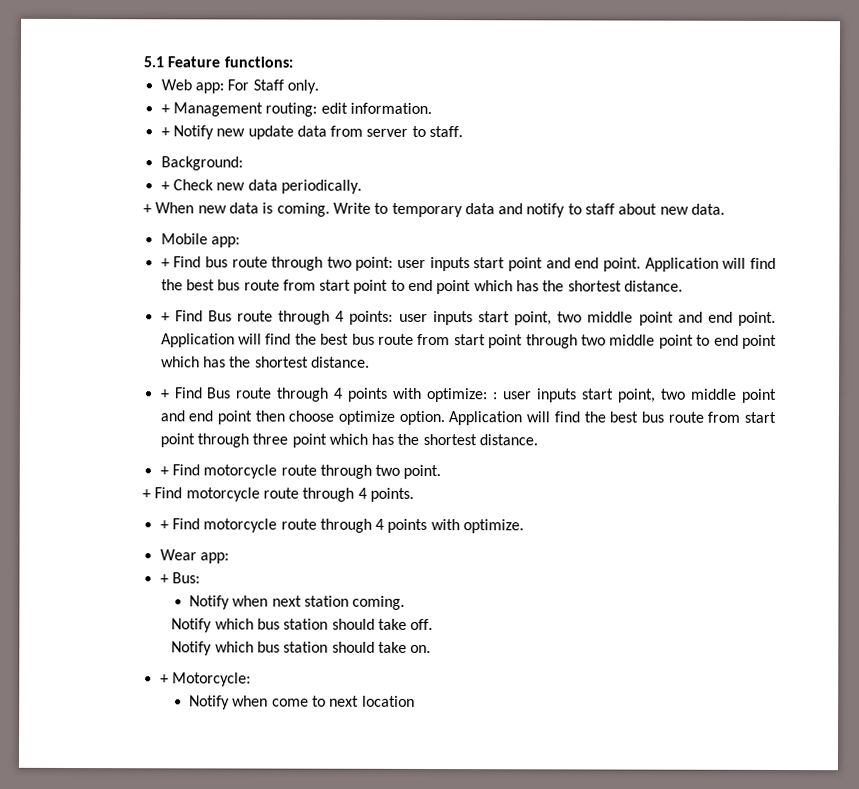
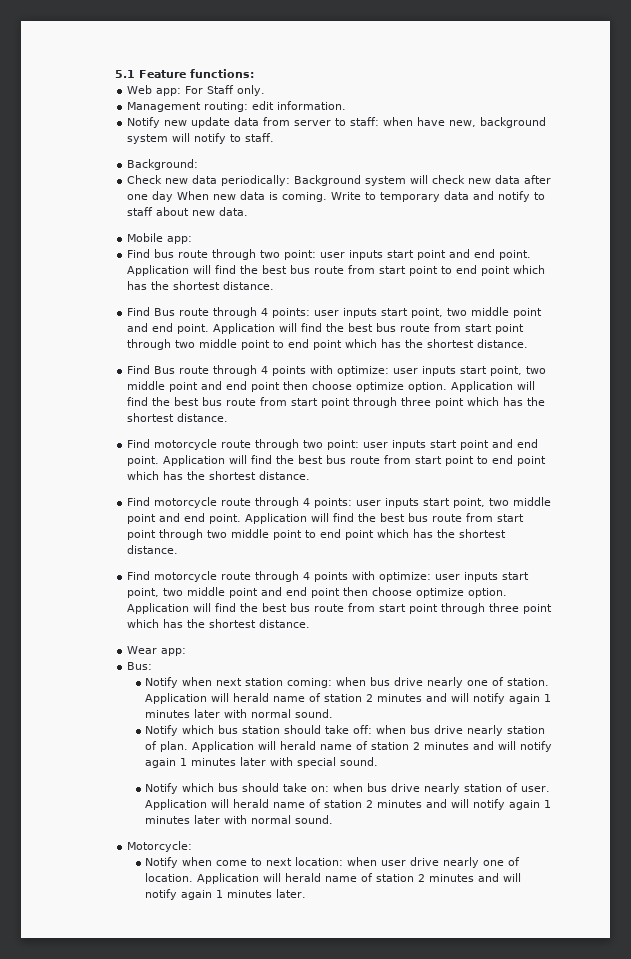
[160,104,170,114] + -> (265, 90) none
[160,127,170,137] + -> (346, 105) none
(426, 131) none -> [349,117,546,128] [126,133,241,144] staff: when have new, background system will notify to
[160,181,170,191] + -> (198, 164) none
[280,179,362,194] [142,204,152,214] periodically. // + -> [220,175,551,186] [126,191,173,202] periodically: Background system will check new data after one day
[160,258,170,268] + -> (192, 240) none
[160,312,170,322] + -> (274, 285) none
[159,389,170,399] + -> (528, 343) none
[492,392,499,400] : -> (389, 371) none
[159,466,169,476] + -> (228, 417) none
[403,464,442,480] [141,487,414,502] [159,520,169,530] point. // + Find motorcycle route through 4 points. // + -> [326,439,538,450] [126,455,546,466] [126,471,310,480] [126,497,551,508] [126,513,524,524] [126,529,506,540] [126,545,178,554] point: user inputs start point and end point. Application will find the best bus route from start point to end point which has the shortest distance. // Find motorcycle route through 4 points: user inputs start point, two middle point and end point. Application will find the best bus route from start point through two middle point to end point which has the shortest distance. //
[463,519,525,534] optimize. -> [378,572,529,582] [126,587,507,598] [126,603,552,614] [126,619,310,628] optimize: user inputs start point, two middle point and end point then choose optimize option. Application will find the best bus route from start point through three point which has the shortest distance.
[159,574,169,584] + -> (186, 652) none
[352,595,406,610] [171,618,434,633] [171,641,432,656] [159,674,169,684] coming. // Notify which bus station should take off. // Notify which bus station should take on. // + -> [287,677,550,688] [145,693,552,704] [145,709,334,718] [145,725,546,736] [145,741,553,752] [145,757,379,768] [145,783,551,794] [145,799,552,810] [145,815,334,824] coming: when bus drive nearly one of station. Application will herald name of station 2 minutes and will notify again 1 minutes later with normal sound. // Notify which bus station should take off: when bus drive nearly station of plan. Application will herald name of station 2 minutes and will notify again 1 minutes later with special sound. // Notify which bus should take on: when bus drive nearly station of user. Application will herald name of station 2 minutes and will notify again 1 minutes later with normal sound. //
[361,695,415,707] location -> [295,857,521,868] [145,873,522,884] [145,889,307,900] location: when user drive nearly one of location. Application will herald name of station 2 minutes and will notify again 1 minutes later.

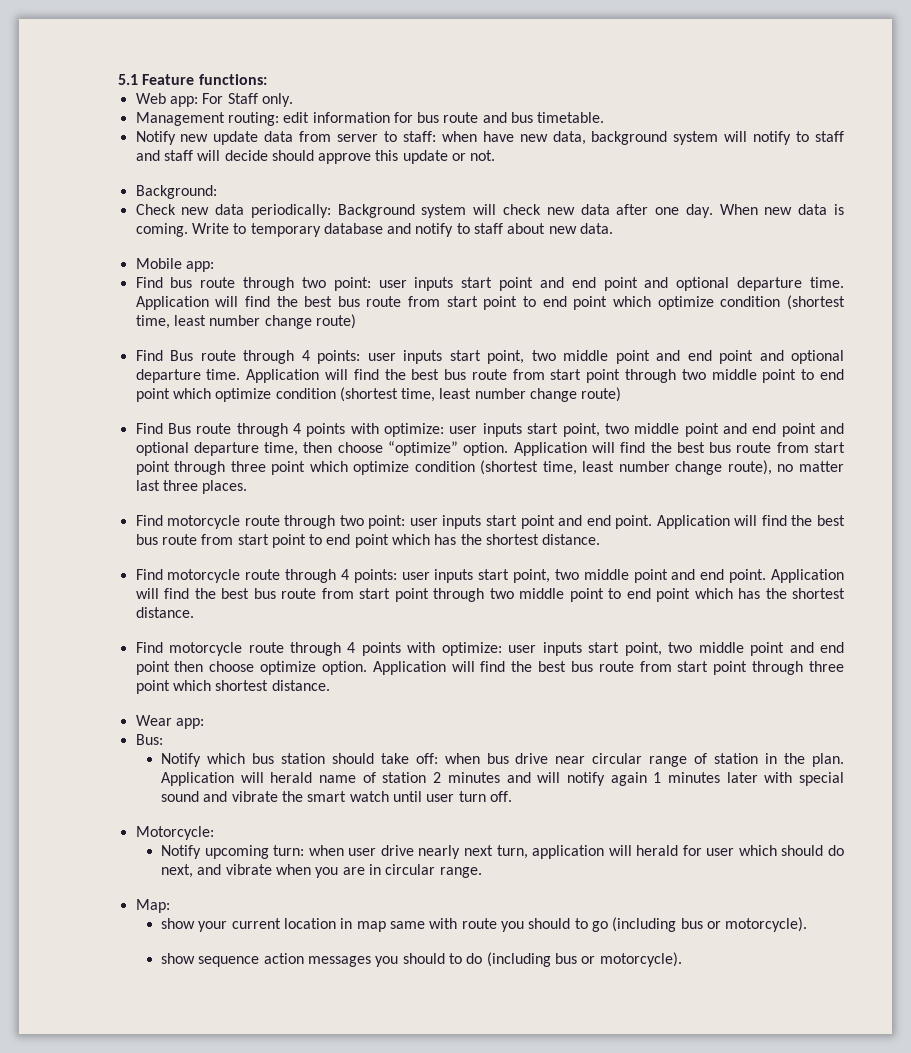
[276,101,346,110] information. -> [312,112,605,123] information for bus route and bus timetable.
[448,120,476,127] new, -> [519,131,586,145] new data,
[244,133,274,142] staff. -> [815,131,844,142] [135,150,496,164] staff and staff will decide should approve this update or not.
[151,191,173,202] day -> [685,204,713,218] day.
[443,191,469,200] data -> [323,223,383,234] database
[498,250,531,260] point. -> [603,277,845,291] point and optional departure time.
[126,281,274,290] has the shortest distance. -> [657,295,846,310] [135,314,356,329] optimize condition (shortest time, least number change route)
[176,324,209,334] point. -> [719,350,845,364] [135,369,241,383] point and optional departure time.
[380,339,528,348] has the shortest distance. -> [215,387,622,402] optimize condition (shortest time, least number change route)
[282,381,404,392] then choose optimize -> [819,423,844,434] [135,441,459,456] and optional departure time, then choose “optimize”
[502,397,545,406] [126,413,228,422] has the shortest distance. -> [353,460,844,475] [135,480,248,494] optimize condition (shortest time, least number change route), no matter last three places.
[162,619,205,628] has the -> (211, 685) none
[145,677,550,688] [145,693,552,704] [145,709,334,718] // Notify when next station coming: when bus drive nearly one of station. Application will herald name of station 2 minutes and will notify again 1 minutes later with normal sound. -> (163, 739) none
[467,725,546,736] [145,741,158,750] nearly station of -> [555,753,806,767] near circular range of station in the
[340,757,379,766] [145,783,551,794] [145,799,552,810] [145,815,334,824] [126,841,192,852] [145,857,521,868] [145,873,522,884] [145,889,307,900] sound. // Notify which bus should take on: when bus drive nearly station of user. Application will herald name of station 2 minutes and will notify again 1 minutes later with normal sound. // Motorcycle: // Notify when come to next location: when user drive nearly one of location. Application will herald name of station 2 minutes and will notify again 1 minutes later. -> [161,791,512,802] [135,826,214,840] [161,845,845,859] [161,864,482,878] [135,899,170,913] [161,917,808,932] [161,952,682,967] sound and vibrate the smart watch until user turn off. // Motorcycle: // Notify upcoming turn: when user drive nearly next turn, application will herald for user which should do next, and vibrate when you are in circular range. // Map: // show your current location in map same with route you should to go (including bus or motorcycle). // show sequence action messages you should to do (including bus or motorcycle).

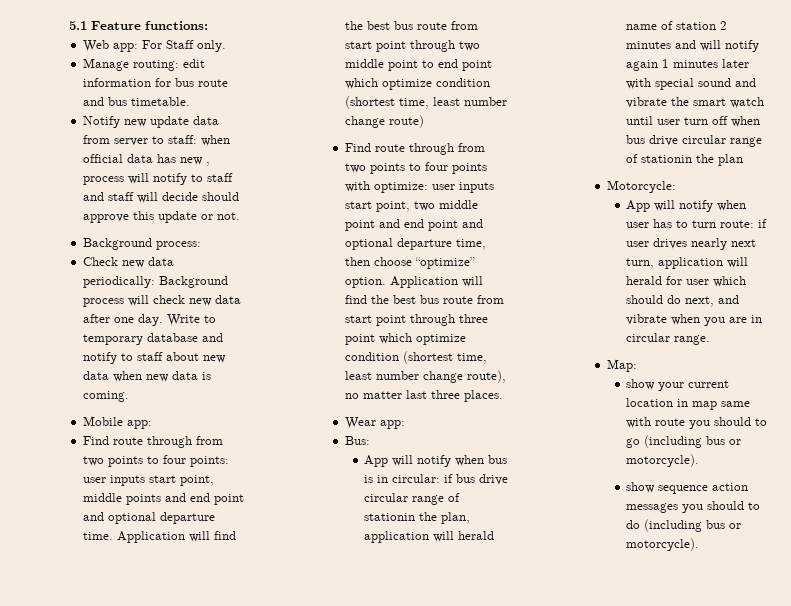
[135,112,225,126] Management -> [83,58,130,71] Manage
[482,131,719,145] have new data, background system -> [83,154,211,166] [83,176,125,185] official data has new , process
[135,185,217,199] Background: -> [83,238,202,250] Background process:
[421,204,467,218] system -> [83,298,125,307] process
[719,204,845,215] [135,223,188,237] When new data is coming. -> (164, 320) none
[580,223,614,234] data. -> [83,371,212,382] [83,391,130,402] data when new data is coming.
[170,277,845,291] [135,295,846,310] [135,314,356,329] [135,350,650,364] bus route through two point: user inputs start point and end point and optional departure time. Application will find the best bus route from start point to end point which optimize condition (shortest time, least number change route) // Find Bus route through 4 points: user inputs start point, two middle point -> [113,436,224,448] [83,455,230,467] [83,475,215,486] [83,493,162,505] route through from two points to four points: user inputs start point, middle points
[167,423,301,437] Bus route through 4 -> [375,143,486,155] [345,162,449,174] route through from two points to four
[135,515,845,529] [135,534,601,548] [135,569,845,583] [135,588,846,602] [135,607,194,618] [135,642,845,656] [135,661,845,675] [135,680,330,694] [135,715,204,729] [135,734,163,745] [161,753,844,767] [161,772,235,786] Find motorcycle route through two point: user inputs start point and end point. Application will find the best bus route from start point to end point which has the shortest distance. // Find motorcycle route through 4 points: user inputs start point, two middle point and end point. Application will find the best bus route from start point through two middle point to end point which has the shortest distance. // Find motorcycle route through 4 points with optimize: user inputs start point, two middle point and end point then choose optimize option. Application will find the best bus route from start point through three point which shortest distance. // Wear app: // Bus: // Notify which bus station should take off: when bus drive near circular range of station in the plan. Application -> [345,417,406,429] [345,436,371,445] [364,455,508,467] [364,474,509,485] [364,493,461,505] [364,512,471,524] [364,531,430,543] Wear app: // Bus: // App will notify when bus is in circular: if bus drive circular range of stationin the plan, application
[489,791,512,802] [135,826,214,840] [161,845,414,859] off. // Motorcycle: // Notify upcoming turn: when user drive -> [712,116,761,127] [626,135,763,147] [626,154,744,166] [607,180,677,193] [626,200,747,212] [626,219,768,228] [626,238,688,249] off when bus drive circular range of stationin the plan // Motorcycle: // App will notify when user has to turn route: if user drives

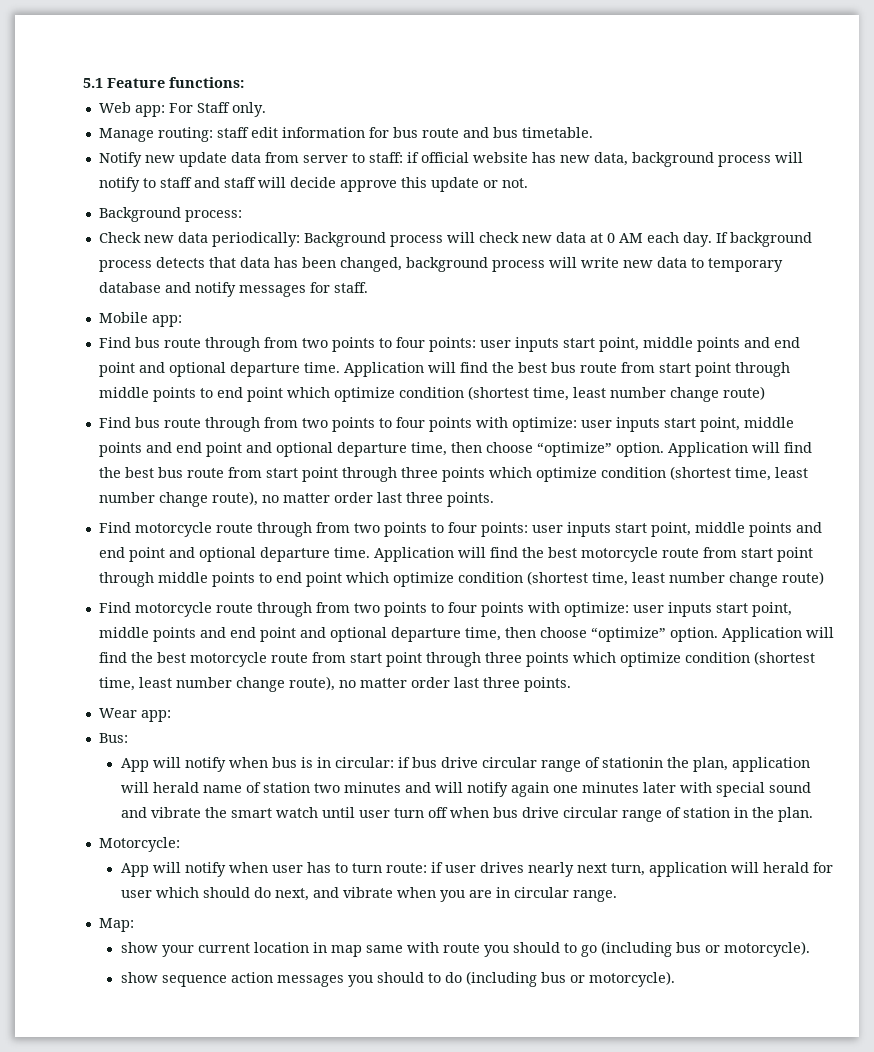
(180, 65) none -> [216,127,249,138] staff
[201,135,231,146] [83,154,211,166] when official data has new , -> [406,152,714,167] if official website has new data, background
[202,192,240,201] should -> (336, 182) none
[83,314,201,326] after one day. Write -> [589,232,812,247] [98,257,687,272] at 0 AM each day. If background process detects that data has been changed, background process will write new data
[121,352,227,363] [83,371,212,382] [83,391,130,402] to staff about new data when new data is coming. -> [238,282,368,297] messages for staff.
(110, 440) none -> [134,337,160,348] bus
[459,41,481,51] [345,59,419,71] two middle point -> [98,387,196,402] middle points
(372, 147) none -> [134,417,160,428] bus
[414,200,479,211] [345,220,376,231] two middle point -> [743,417,794,428] [98,442,142,457] middle points
[345,334,376,345] point -> [441,467,485,482] points
[406,390,504,402] last three places. -> [333,492,494,507] [98,522,822,537] [98,547,813,562] [98,571,824,587] [98,602,792,617] [98,627,834,642] [98,651,815,667] [98,676,571,692] order last three points. // Find motorcycle route through from two points to four points: user inputs start point, middle points and end point and optional departure time. Application will find the best motorcycle route from start point through middle points to end point which optimize condition (shortest time, least number change route) // Find motorcycle route through from two points to four points with optimize: user inputs start point, middle points and end point and optional departure time, then choose “optimize” option. Application will find the best motorcycle route from start point through three points which optimize condition (shortest time, least number change route), no matter order last three points.
[720,21,728,30] 2 -> [313,783,340,793] two
[662,59,670,68] 1 -> [552,785,578,793] one
[641,154,744,166] stationin the plan -> [682,807,813,822] station in the plan.

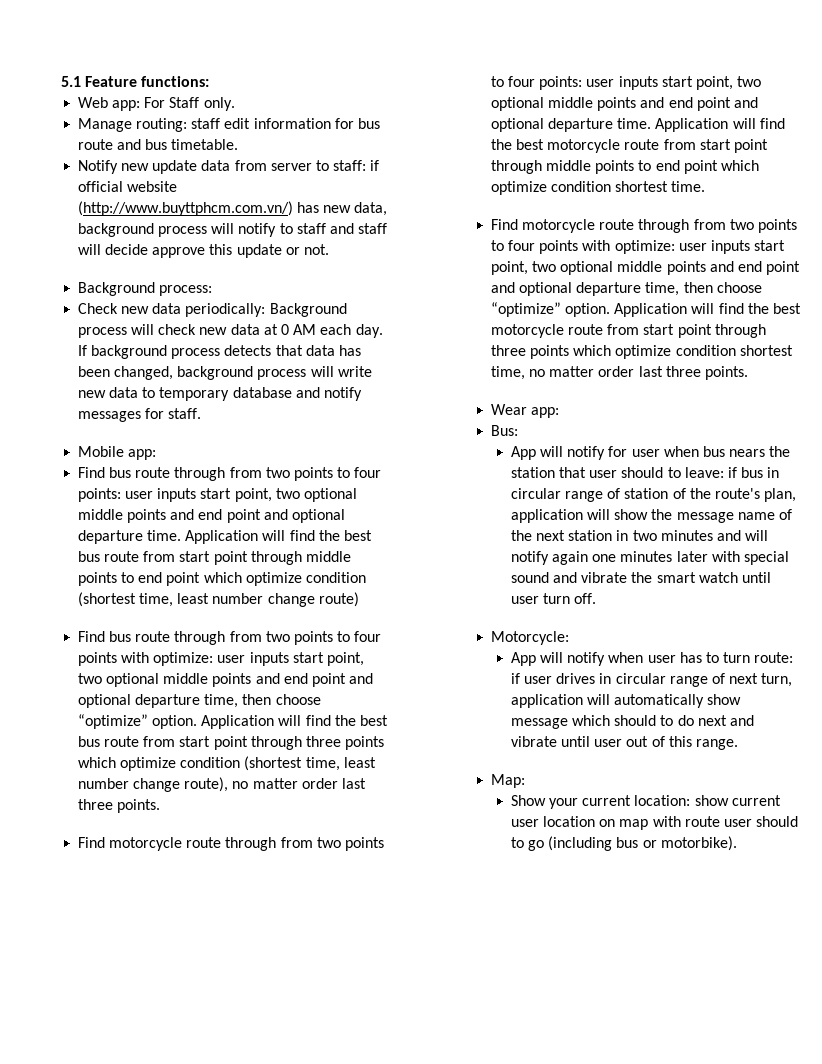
(528, 157) none -> [77,201,293,216] (http://www.buyttphcm.com.vn/)
(639, 344) none -> [275,488,357,502] two optional
(740, 424) none -> [77,673,160,687] two optional
(691, 529) none -> [737,76,762,87] [490,97,544,111] two optional
[526,571,824,587] (shortest time, least number change route) -> [615,181,706,192] shortest time.
(792, 609) none -> [532,261,614,275] two optional
[753,651,815,665] [98,676,335,692] (shortest time, least number change route), -> [739,345,793,356] [490,366,525,380] shortest time,
[228,757,394,768] when bus is in circular: -> [608,446,791,457] [510,467,724,478] for user when bus nears the station that user should to leave:
[440,757,810,772] [120,782,310,793] drive circular range of stationin the plan, application will herald name of station -> [767,467,780,478] [510,488,797,502] [510,509,792,523] [510,530,629,541] in circular range of station of the route's plan, application will show the message name of the next station in
[427,807,813,822] off when bus drive circular range of station in the plan. -> [574,593,597,604] off.
[527,862,833,877] [120,887,569,902] nearly next turn, application will herald for user which should do next, and vibrate when you are in circular -> [599,673,793,687] [510,694,742,708] [510,715,754,729] [510,736,692,747] in circular range of next turn, application will automatically show message which should to do next and vibrate until user out of this
[120,942,158,953] show -> [510,795,546,806] Show
[253,942,403,957] location in map same -> [634,795,781,806] [510,816,649,830] location: show current user location on map
[483,945,509,957] you -> [723,819,752,827] user
[723,941,810,957] [120,971,675,987] motorcycle). // show sequence action messages you should to do (including bus or motorcycle). -> [660,836,737,851] motorbike).

